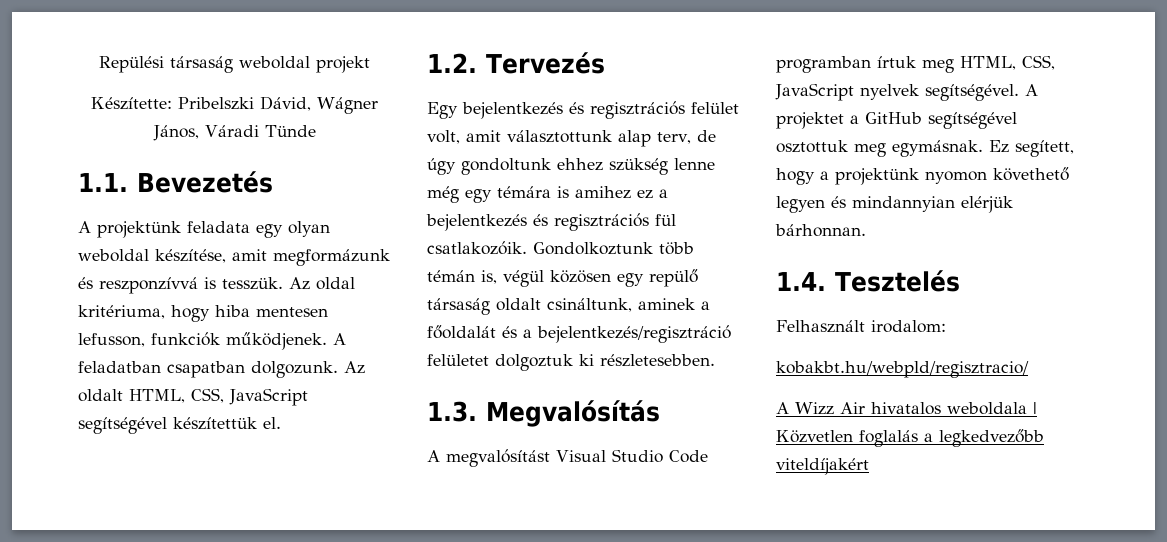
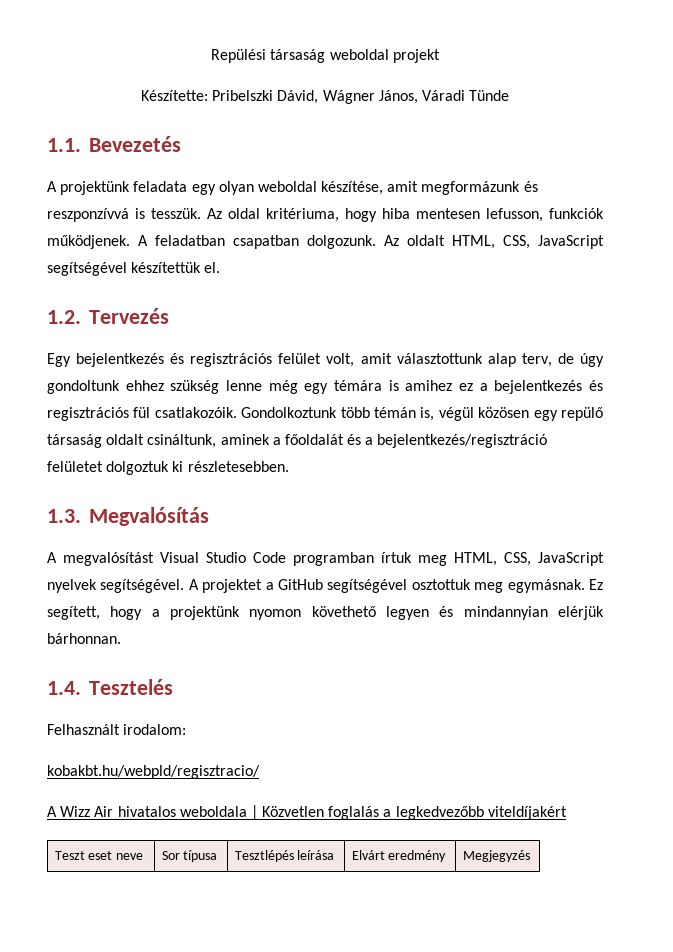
(869, 466) none -> [54,851,144,860] [161,850,218,862] [234,850,335,862] [351,850,447,862] [462,850,530,862] // Teszt eset neve | Sor típusa | Tesztlépés leírása | Elvárt eredmény | Megjegyzés

